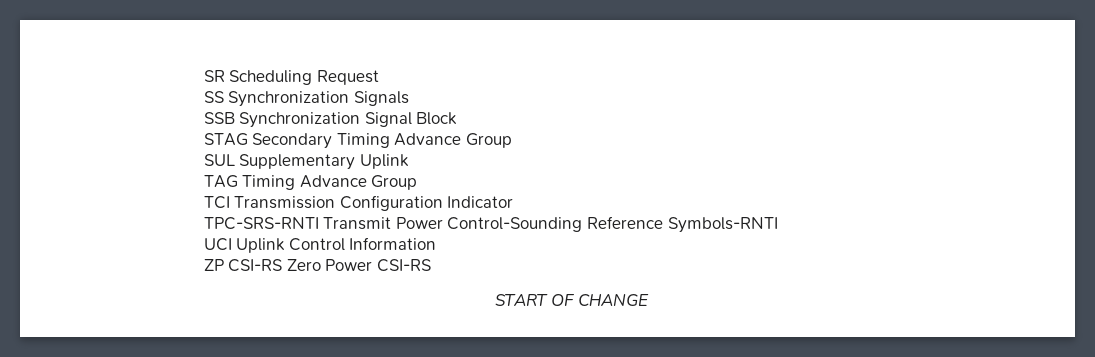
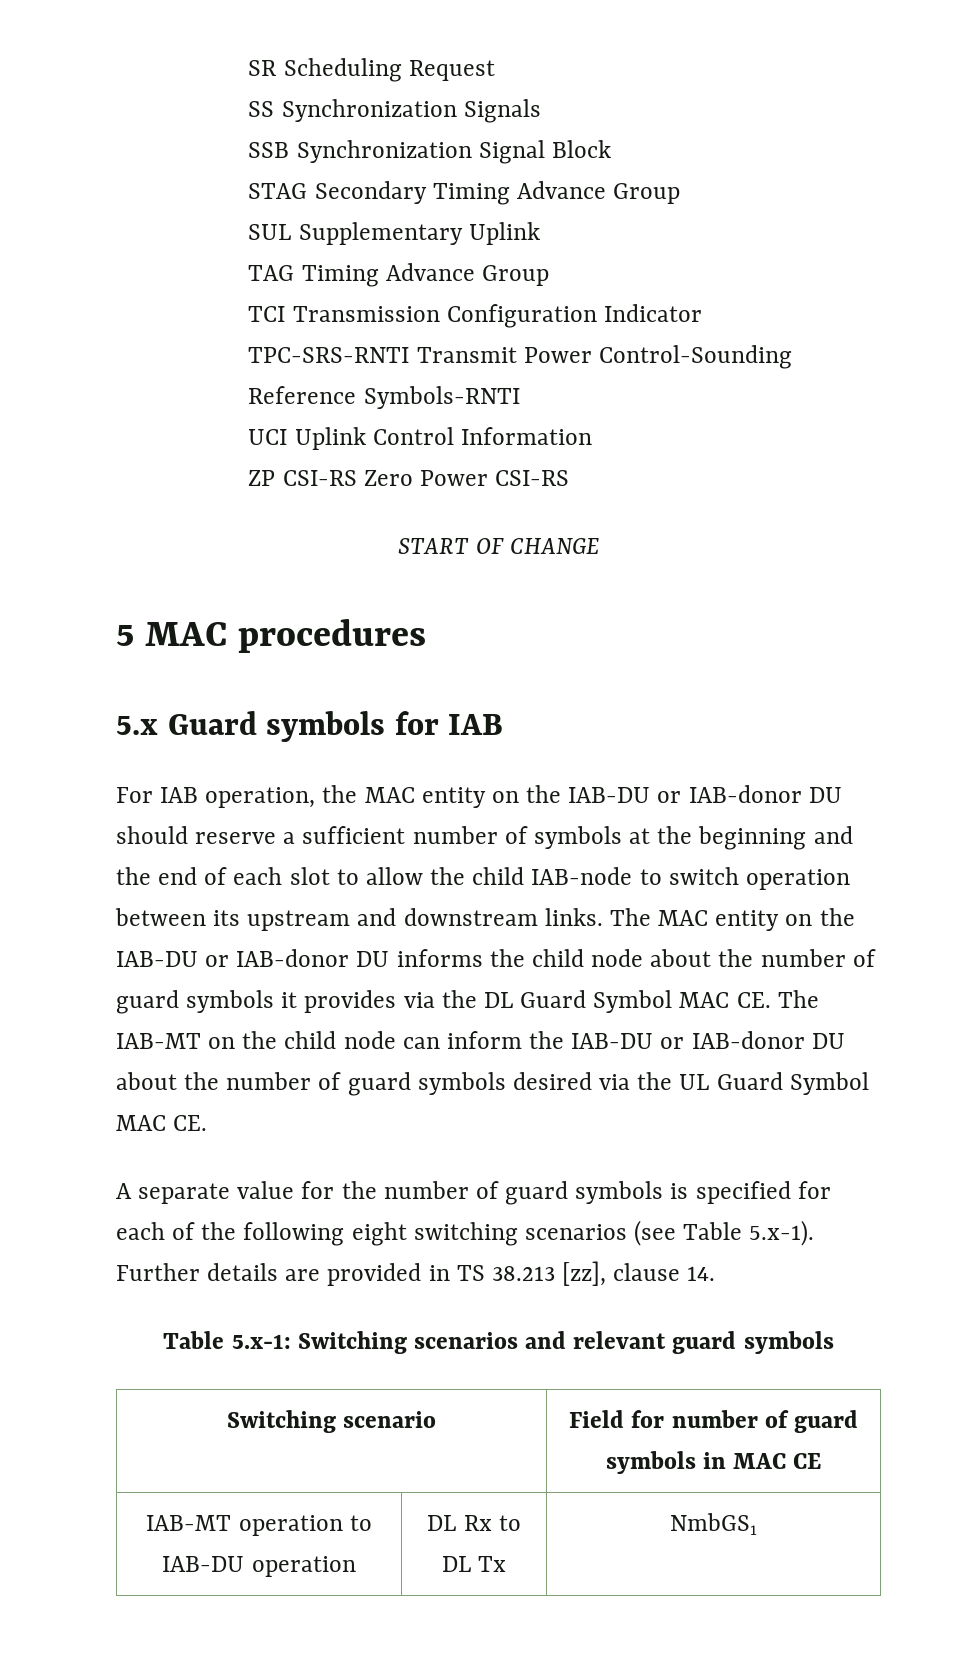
(649, 300) none -> [116,619,427,653] [116,711,504,742] [116,785,842,808] [116,826,853,850] [116,867,850,890] [115,908,855,931] [116,949,876,967] [116,990,819,1014] [116,1031,845,1049] [116,1072,869,1096] [116,1115,208,1131] [116,1181,831,1205] [116,1220,815,1246] [116,1261,716,1286] [163,1331,834,1354] [226,1410,437,1433] [569,1410,858,1433] [605,1451,822,1474] [146,1515,372,1536] [162,1556,356,1577] [427,1515,521,1531] [441,1556,507,1572] [670,1513,757,1535] // 5 MAC procedures // 5.x Guard symbols for IAB // For IAB operation, the MAC entity on the IAB-DU or IAB-donor DU should reserve a sufficient number of symbols at the beginning and the end of each slot to allow the child IAB-node to switch operation between its upstream and downstream links. The MAC entity on the IAB-DU or IAB-donor DU informs the child node about the number of guard symbols it provides via the DL Guard Symbol MAC CE. The IAB-MT on the child node can inform the IAB-DU or IAB-donor DU about the number of guard symbols desired via the UL Guard Symbol MAC CE. // A separate value for the number of guard symbols is specified for each of the following eight switching scenarios (see Table 5.x-1). Further details are provided in TS 38.213 [zz], clause 14. // Table 5.x-1: Switching scenarios and relevant guard symbols // Switching scenario | Field for number of guard symbols in MAC CE // IAB-MT operation to IAB-DU operation | DL Rx to DL Tx | NmbGS1

